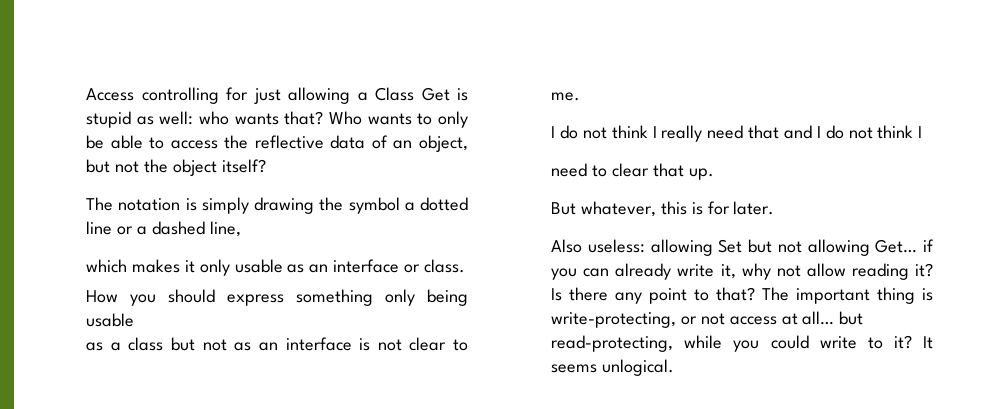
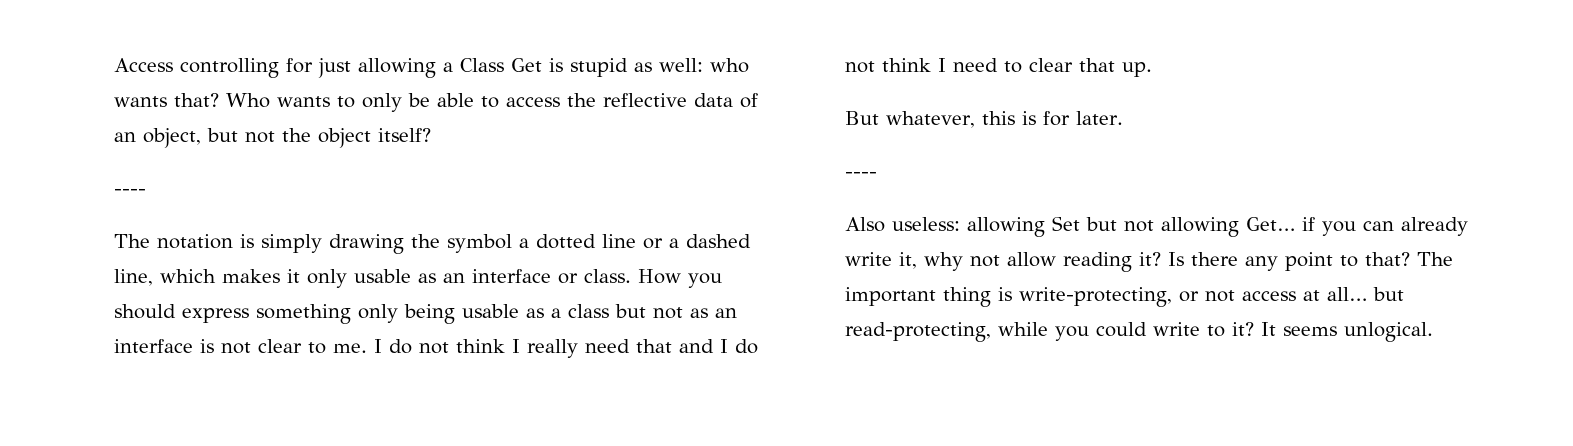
(266, 166) none -> [113,189,146,195] // ----
(241, 229) // -> (153, 277) none
(465, 266) // -> (631, 276) none
(135, 320) // -> (519, 311) none
(581, 96) // -> (367, 348) none
(923, 132) // -> (946, 65) none
(775, 208) none -> [844,172,877,178] // ----

